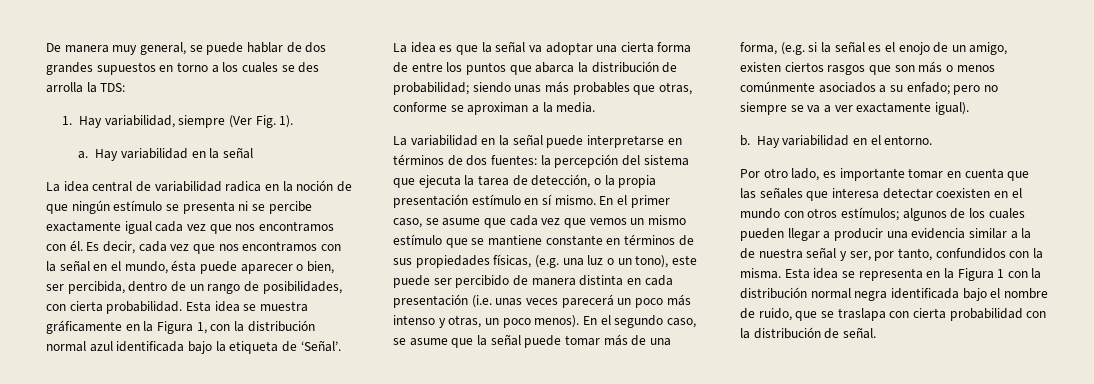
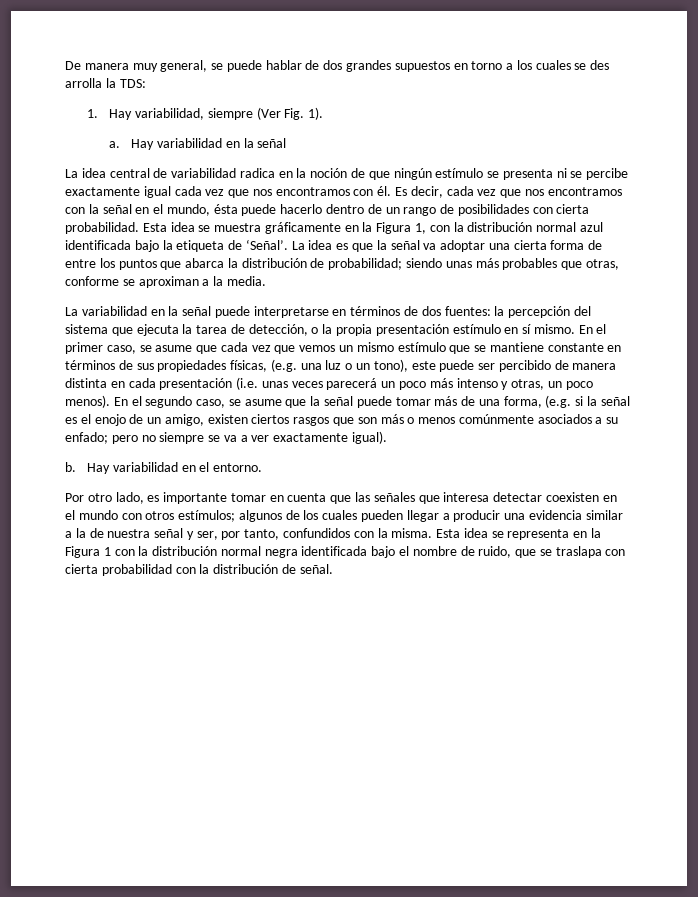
[240,261,334,274] [46,281,125,294] aparecer o bien, ser percibida, -> [280,204,323,214] hacerlo
[262,281,342,294] posibilidades, -> [457,204,529,216] posibilidades

